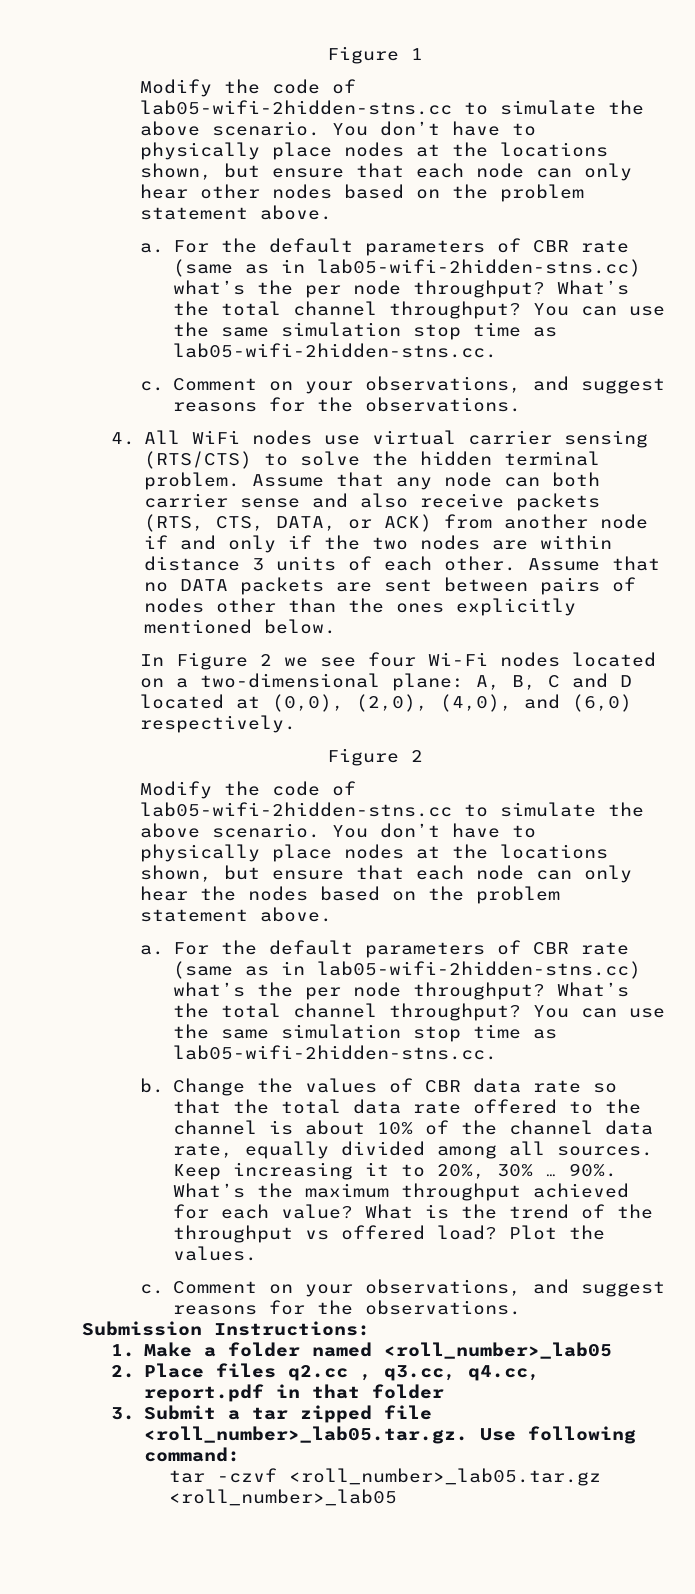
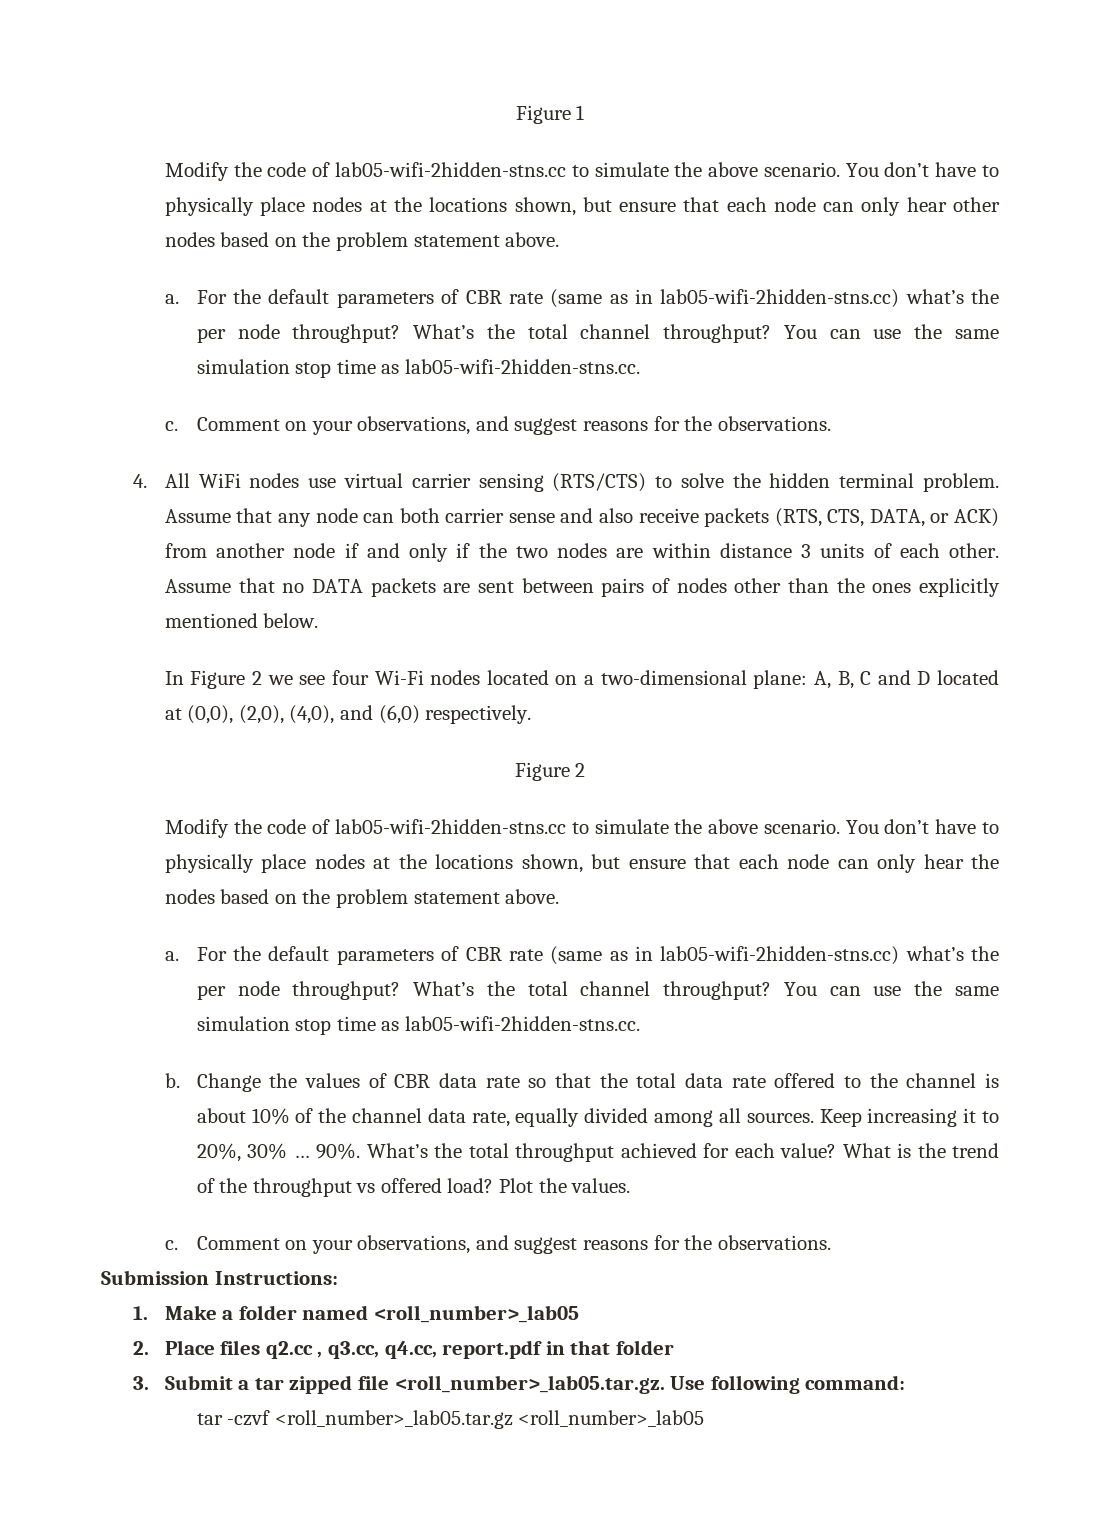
[304,1183,389,1198] maximum -> [468,1143,509,1158] total

